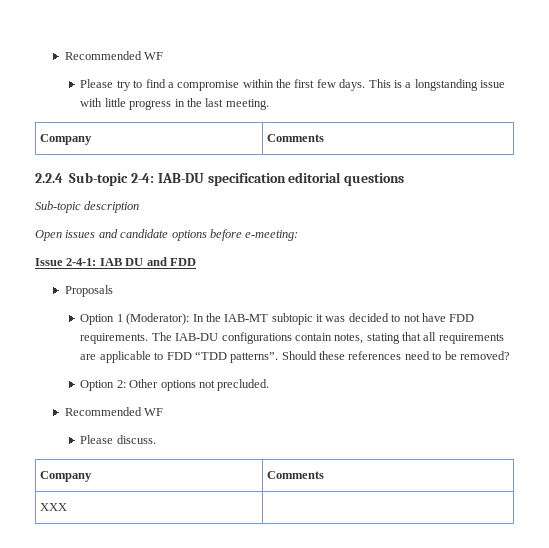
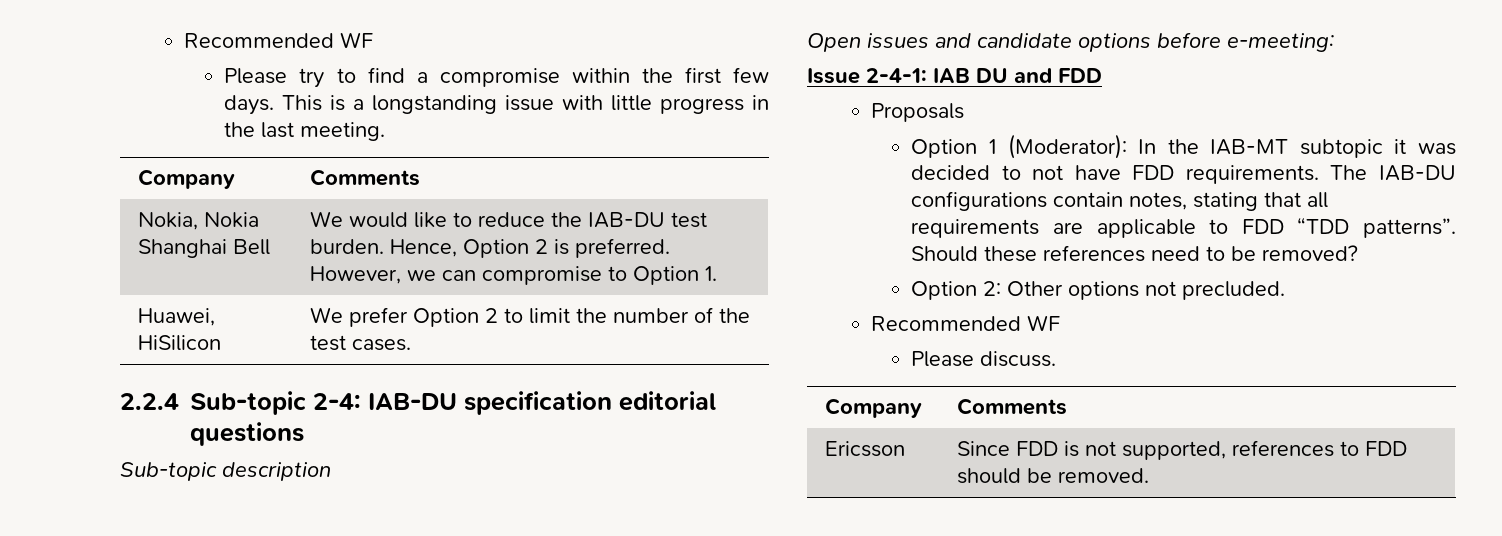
(325, 138) none -> [137,212,259,230] [137,239,270,258] [309,211,707,228] [309,238,670,258] [309,266,717,285] [137,308,215,326] [137,335,221,351] [309,307,750,327] [309,335,411,351] // Nokia, Nokia Shanghai Bell | We would like to reduce the IAB-DU test burden. Hence, Option 2 is preferred. However, we can compromise to Option 1. // Huawei, HiSilicon | We prefer Option 2 to limit the number of the test cases.
[40,503,68,511] XXX | -> [824,441,905,457] [956,440,1407,460] [956,468,1149,484] Ericsson | Since FDD is not supported, references to FDD should be removed.

